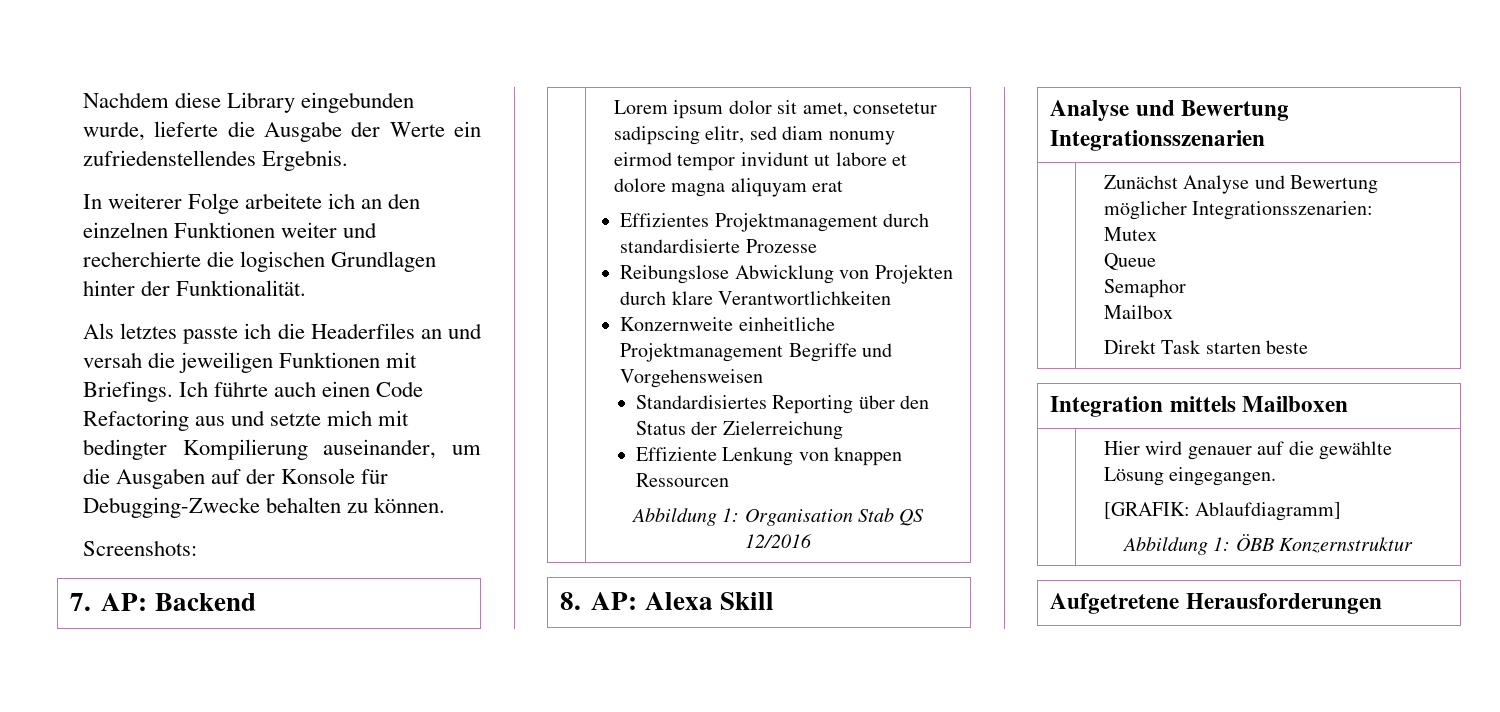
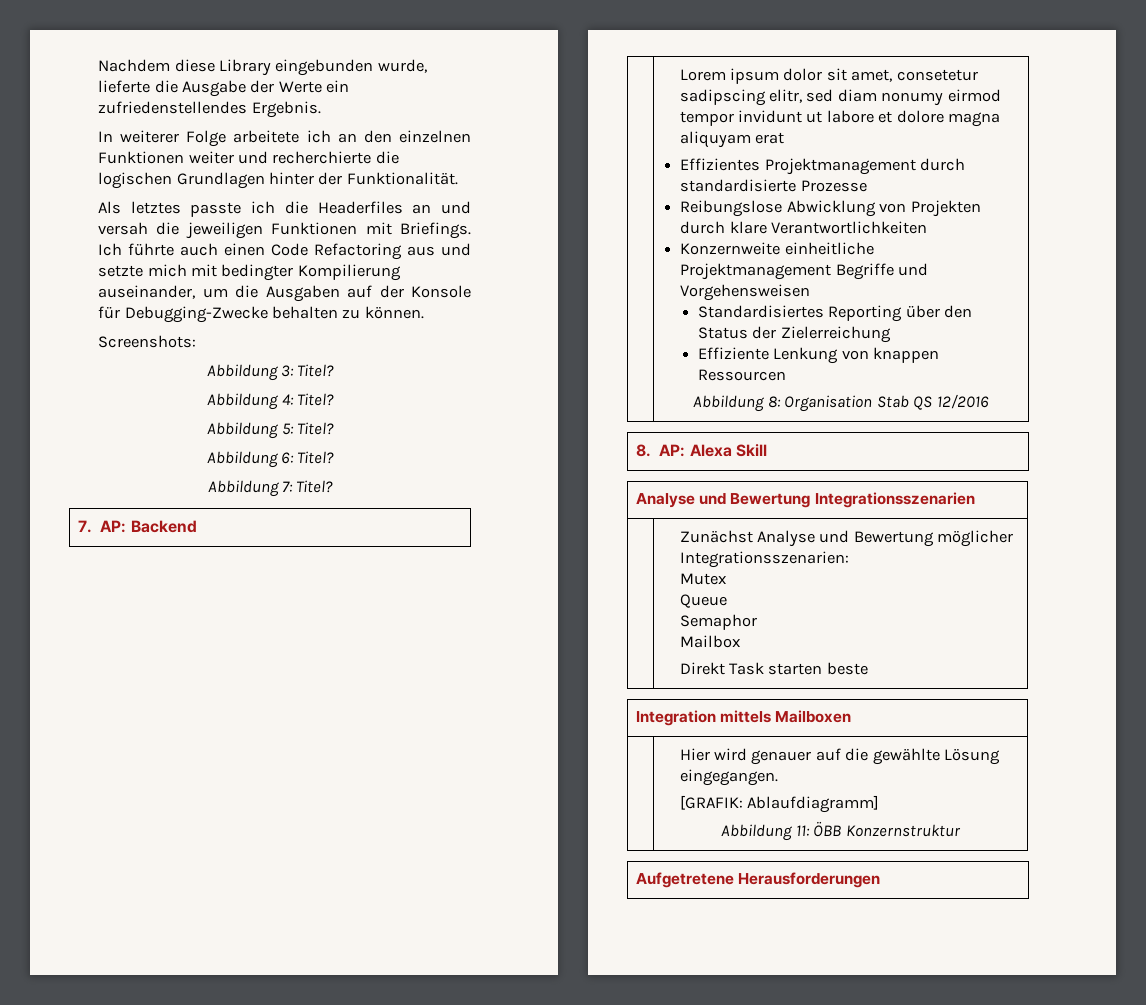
(197, 548) none -> [206,364,335,381] [207,393,334,410] [207,422,334,439] [206,451,335,468] [207,480,334,497] // Abbildung 3: Titel? // Abbildung 4: Titel? // Abbildung 5: Titel? // Abbildung 6: Titel? // Abbildung 7: Titel?
[722,508,740,522] 1: -> [767,396,781,408] 8:
[1213,537,1231,551] 1: -> [795,825,810,836] 11:

